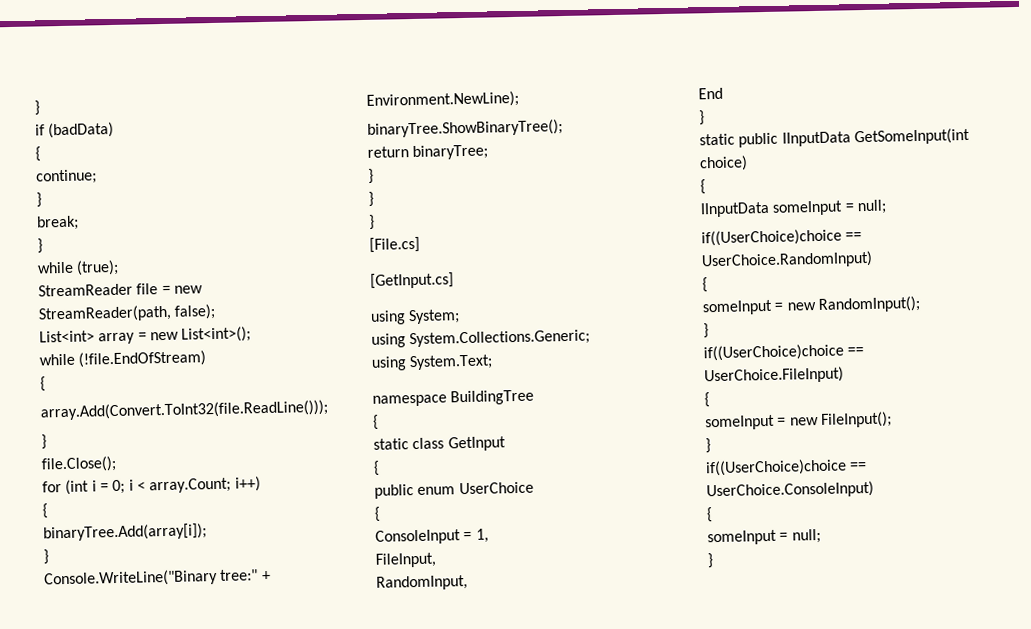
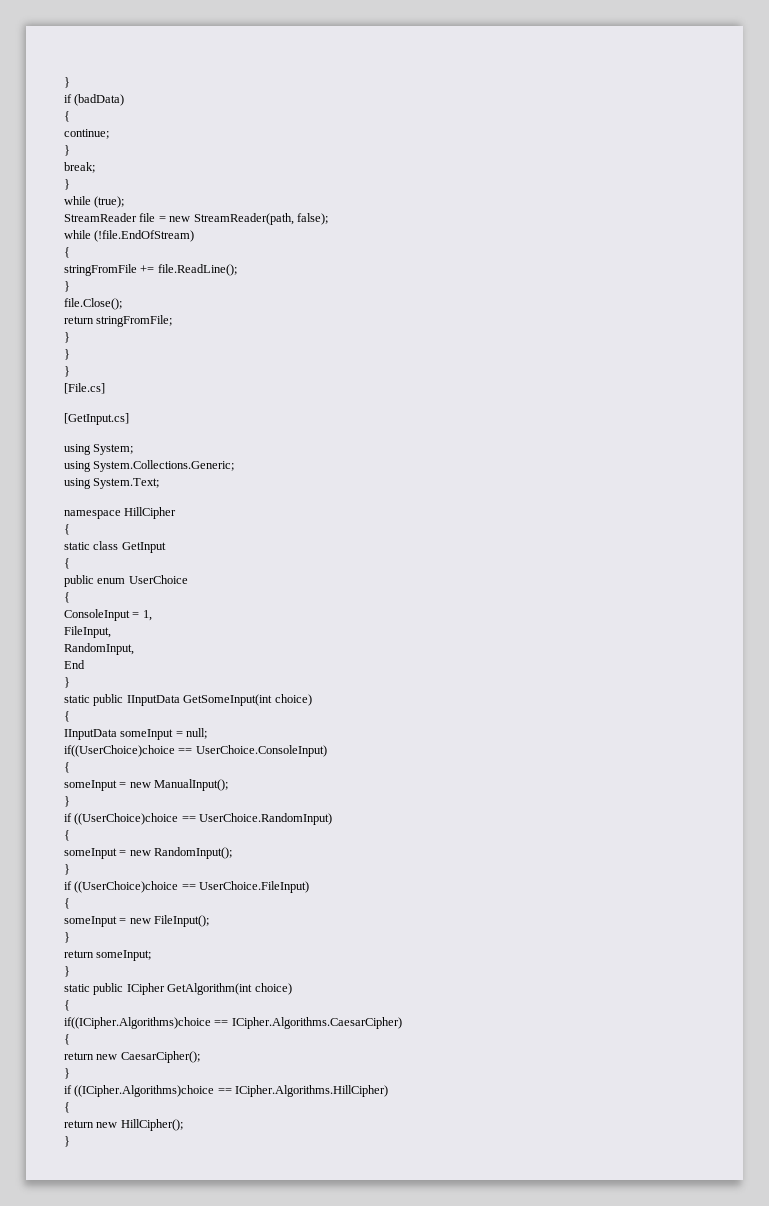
[39,326,252,345] // List<int> array = new List<int>(); -> (328, 219) none
[40,399,328,421] array.Add(Convert.ToInt32(file.ReadLine())); -> [64,264,237,276] stringFromFile += file.ReadLine();
[42,476,261,495] [42,503,48,519] [43,523,207,542] [43,549,49,565] [44,568,271,588] [366,90,519,109] [367,119,563,138] [367,144,489,161] // for (int i = 0; i < array.Count; i++) // { // binaryTree.Add(array[i]); // } // Console.WriteLine("Binary tree:" + Environment.NewLine); // binaryTree.ShowBinaryTree(); // return binaryTree; -> [64,315,173,327] // return stringFromFile;
[450,389,535,406] BuildingTree -> [124,507,177,519] HillCipher
(863, 236) none -> [195,745,327,757] [64,762,70,773] [64,779,229,791] [64,796,70,807] [64,813,196,825] UserChoice.ConsoleInput) // { // someInput = new ManualInput(); // } // if ((UserChoice)choice ==
[703,343,844,362] if((UserChoice)choice -> [64,881,179,893] if ((UserChoice)choice
[705,458,868,477] [706,480,874,500] [706,507,713,523] [707,528,821,546] if((UserChoice)choice == UserChoice.ConsoleInput) // { // someInput = null; -> [64,950,152,961] [64,966,70,977] [64,983,292,995] [64,1000,70,1011] [64,1017,402,1029] [64,1034,70,1045] [64,1051,200,1063] [64,1068,70,1079] [64,1085,389,1097] [64,1102,70,1113] [64,1119,183,1131] return someInput; // } // static public ICipher GetAlgorithm(int choice) // { // if((ICipher.Algorithms)choice == ICipher.Algorithms.CaesarCipher) // { // return new CaesarCipher(); // } // if ((ICipher.Algorithms)choice == ICipher.Algorithms.HillCipher) // { // return new HillCipher();

